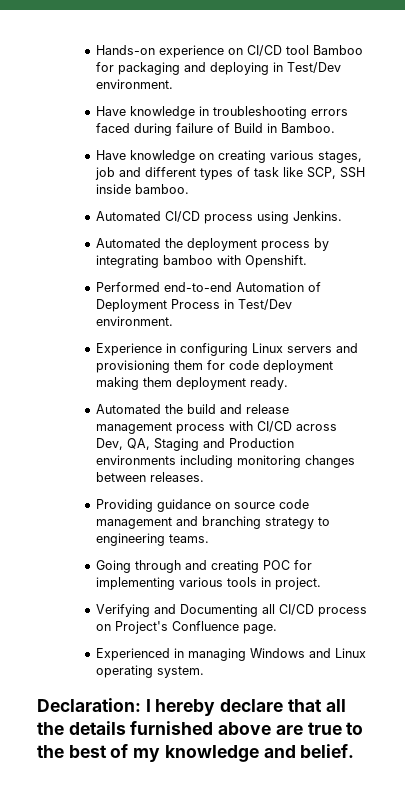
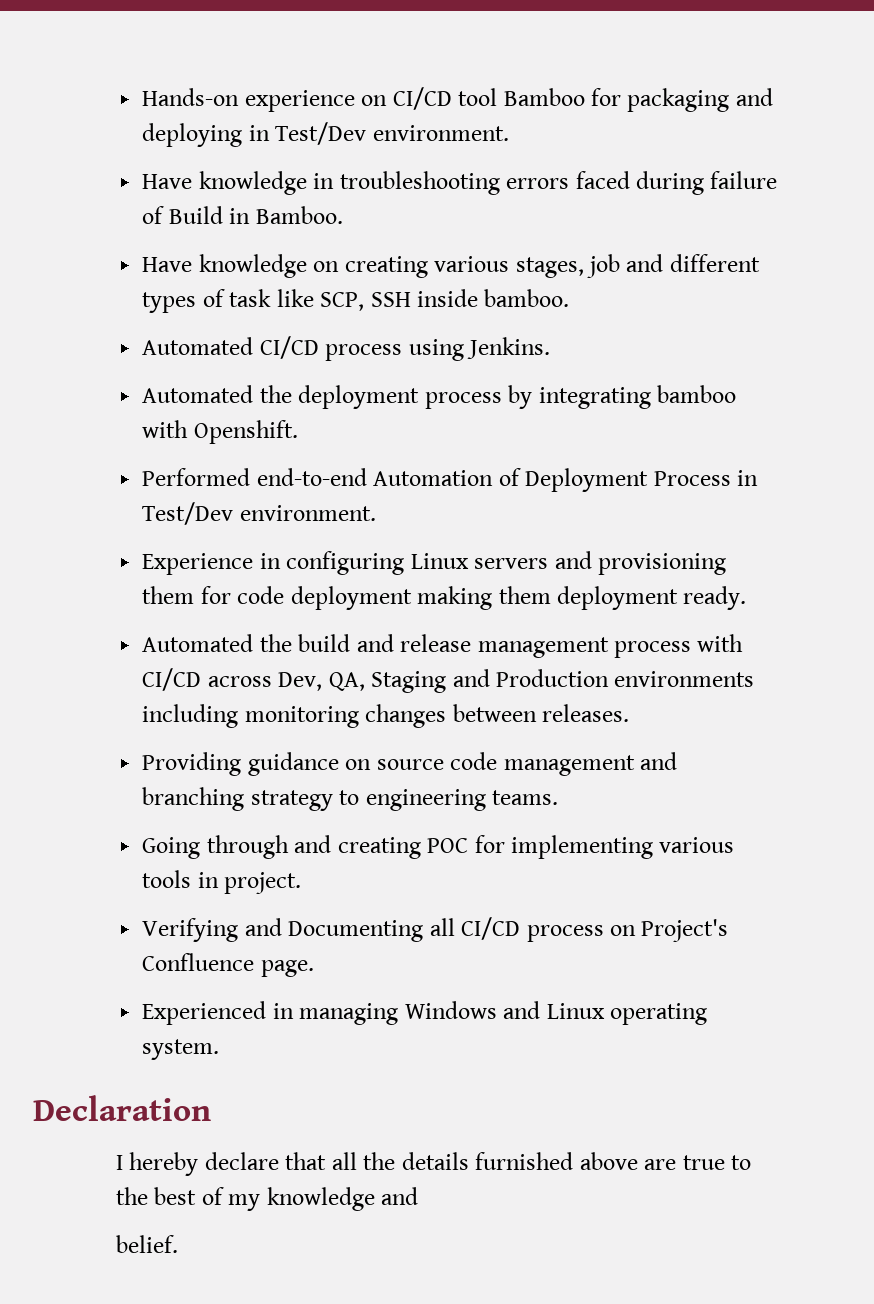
[37,698,141,712] Declaration: -> [33,1095,211,1121] Declaration //
(296, 751) none -> (419, 1196) //

